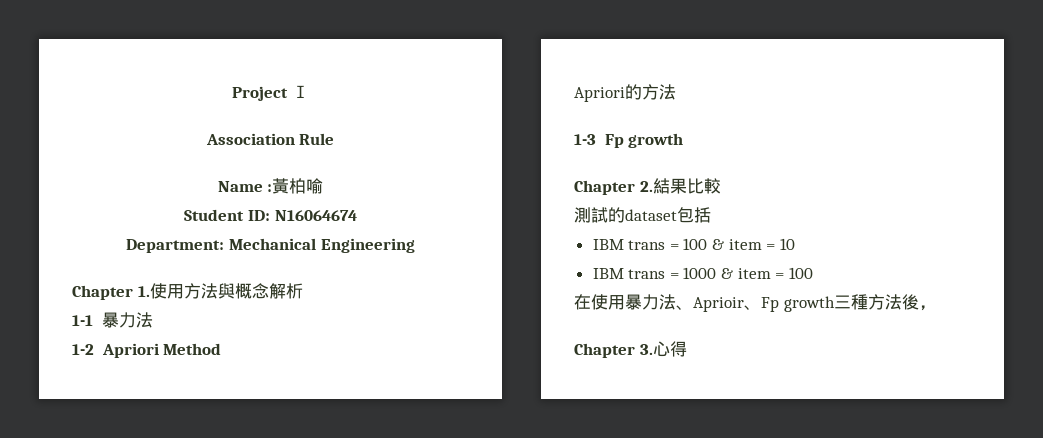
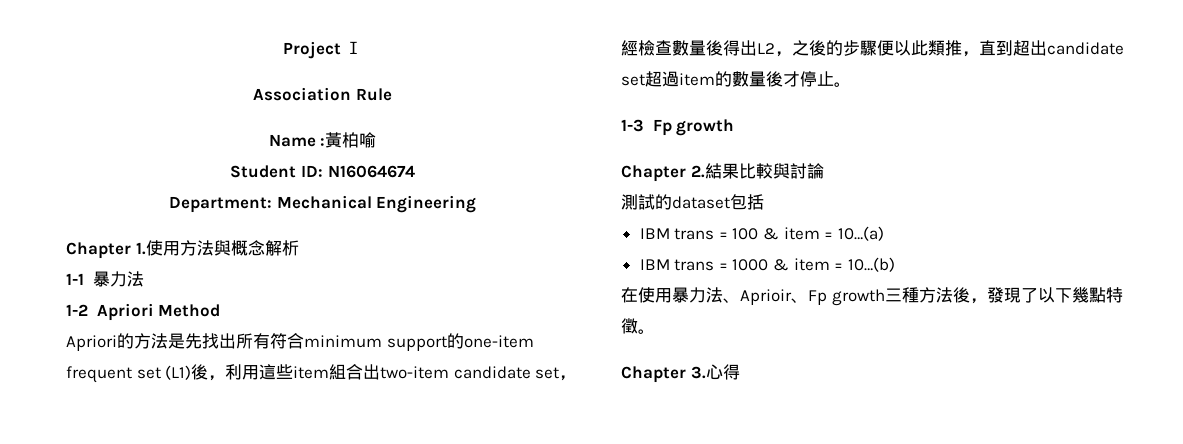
(676, 92) none -> [168,333,534,351] [66,363,577,383] [621,40,1124,57] [621,71,851,87] 是先找出所有符合minimum support的one-item frequent set (L1)後，利用這些item組合出two-item candidate set，經檢查數量後得出L2，之後的步驟便以此類推，直到超出candidate set超過item的數量後才停止。
(721, 186) none -> [772,163,824,179] 與討論
[779,238,795,250] 10 -> [837,226,884,241] 10…(a)
[788,267,813,279] 100 -> [847,257,895,272] 10…(b)
(936, 308) none -> [986,287,1123,303] [621,318,655,334] 發現了以下幾點特徵。

